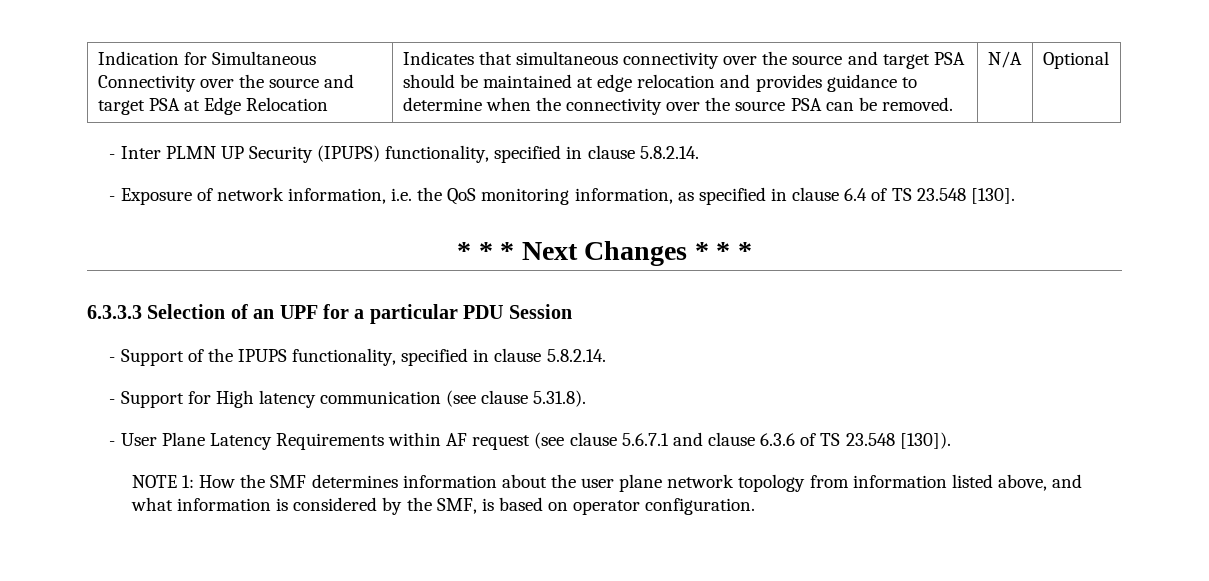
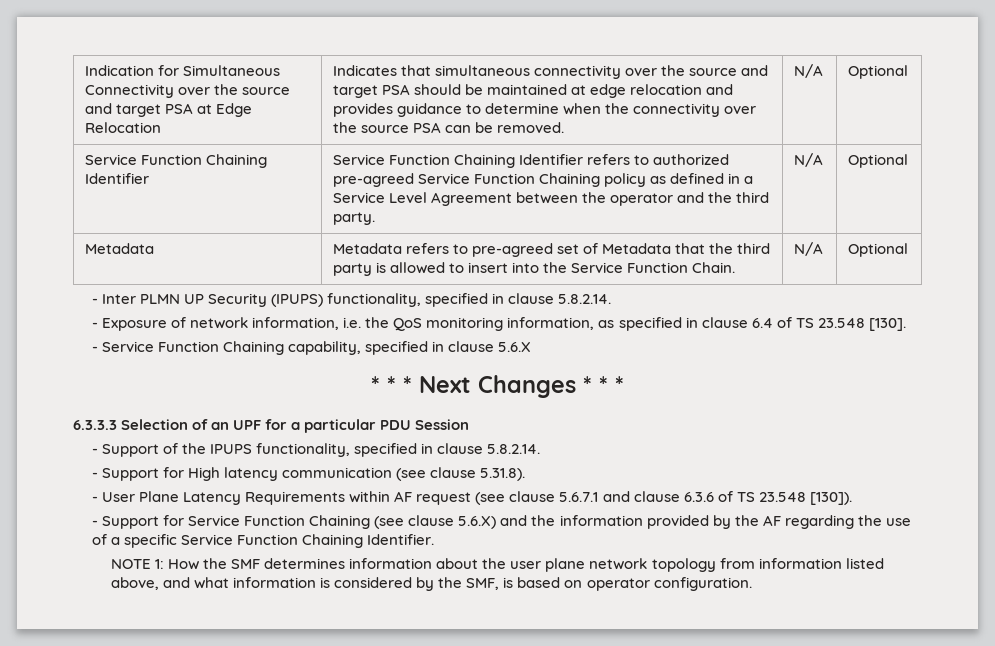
(1109, 60) none -> [84,154,268,168] [84,173,149,184] [332,154,730,168] [332,173,754,187] [332,192,770,206] [332,212,375,225] [793,153,823,167] [847,154,908,168] [84,243,154,254] [332,243,771,257] [332,262,736,276] [793,242,823,256] [847,243,908,257] // Service Function Chaining Identifier | Service Function Chaining Identifier refers to authorized pre-agreed Service Function Chaining policy as defined in a Service Level Agreement between the operator and the third party. | N/A | Optional // Metadata | Metadata refers to pre-agreed set of Metadata that the third party is allowed to insert into the Service Function Chain. | N/A | Optional
(1015, 196) none -> [91,341,532,355] // - Service Function Chaining capability, specified in clause 5.6.X
(951, 440) none -> [91,515,911,529] [91,534,435,548] // - Support for Service Function Chaining (see clause 5.6.X) and the information provided by the AF regarding the use of a specific Service Function Chaining Identifier.

